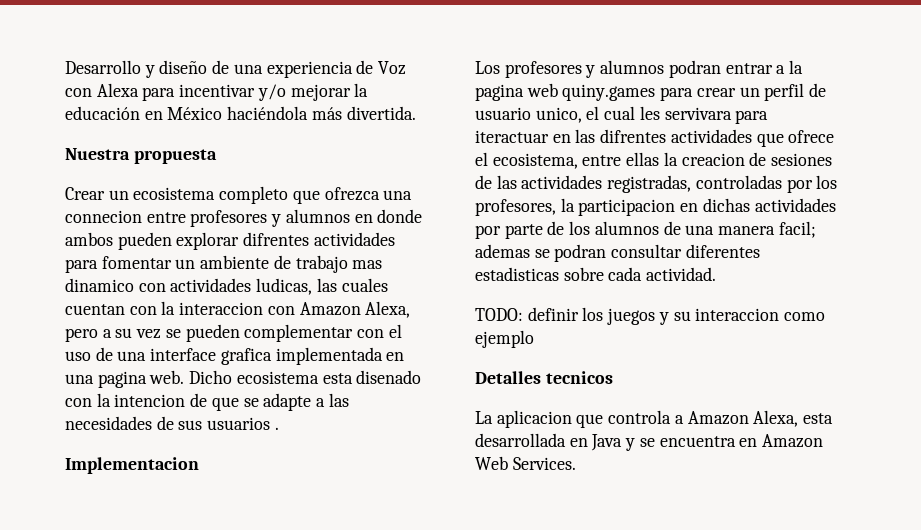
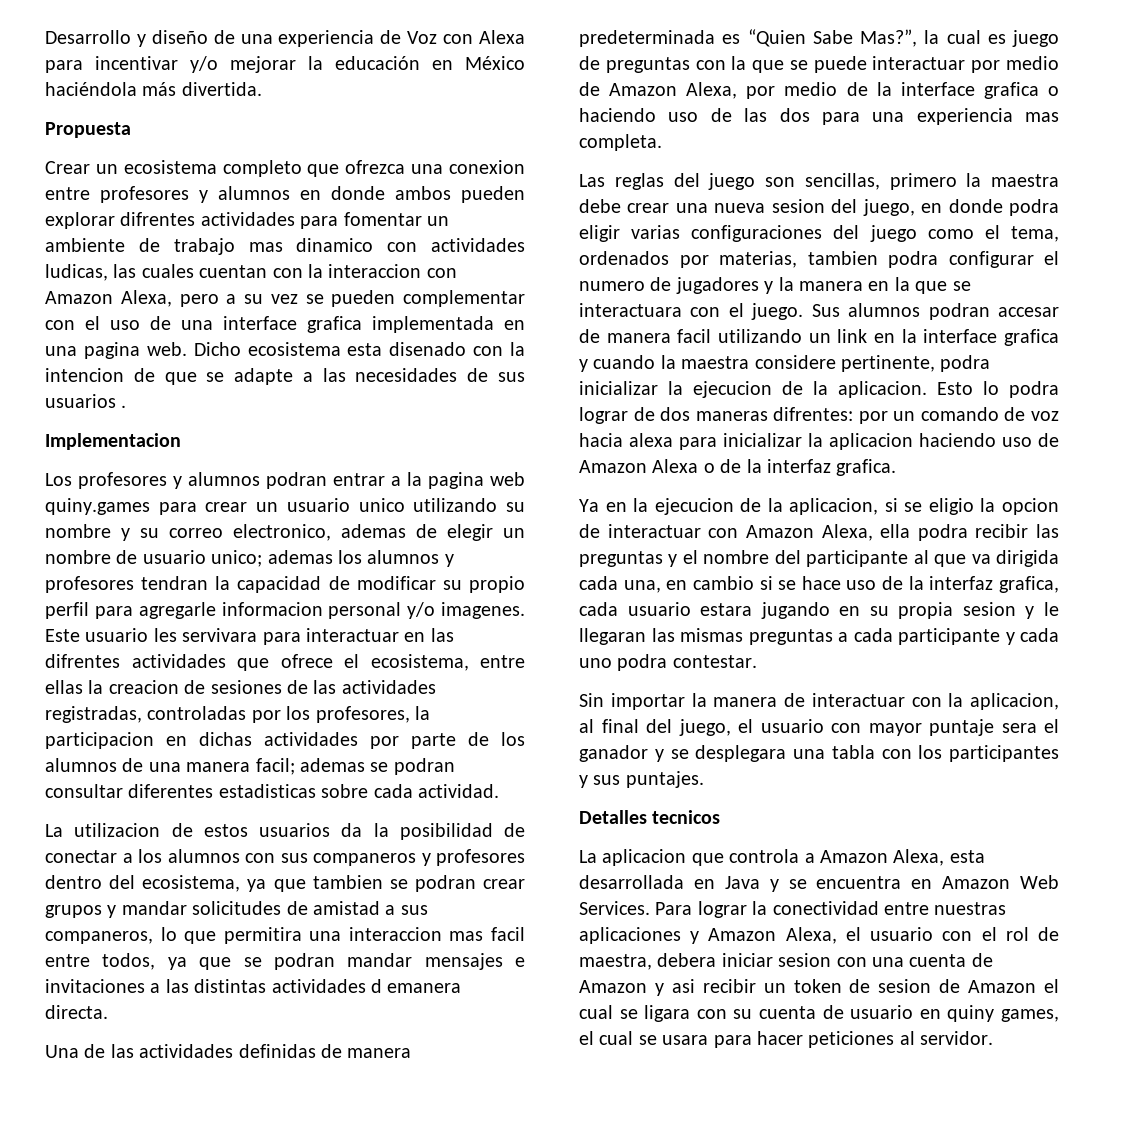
[65,148,217,164] Nuestra propuesta -> [45,122,131,138] Propuesta
[65,210,142,223] connecion -> [448,160,525,174] conexion
[764,83,827,101] [475,106,636,123] perfil de usuario unico, el cual -> [286,498,525,512] [45,524,525,541] [45,550,454,567] [45,576,526,593] [45,602,525,619] [45,628,149,642] usuario unico utilizando su nombre y su correo electronico, ademas de elegir un nombre de usuario unico; ademas los alumnos y profesores tendran la capacidad de modificar su propio perfil para agregarle informacion personal y/o imagenes. Este usuario
[475,130,549,143] iteractuar -> [306,628,399,642] interactuar
[475,307,826,325] [475,330,534,348] TODO: definir los juegos y su interaccion como ejemplo -> [45,823,525,840] [45,849,525,866] [45,875,525,892] [45,901,428,918] [45,927,525,944] [45,953,525,970] [45,979,462,993] [45,1005,108,1019] [45,1044,412,1058] [579,29,1059,47] [579,56,1059,73] [579,82,1059,99] [579,108,1059,125] [579,134,662,151] [579,173,1059,190] [579,199,1059,216] [579,225,1059,242] [579,251,1059,268] [579,277,971,294] [579,303,1059,320] [579,329,1059,346] [579,355,991,372] [579,381,1059,398] [579,407,1059,424] [579,433,1059,450] [579,459,897,476] [579,498,1059,515] [579,524,1059,541] [579,550,1059,567] [579,576,1059,593] [579,602,1059,619] [579,628,1059,645] [579,654,757,671] [579,693,1059,710] [579,719,1059,736] [579,745,1059,762] [579,771,704,788] La utilizacion de estos usuarios da la posibilidad de conectar a los alumnos con sus companeros y profesores dentro del ecosistema, ya que tambien se podran crear grupos y mandar solicitudes de amistad a sus companeros, lo que permitira una interaccion mas facil entre todos, ya que se podran mandar mensajes e invitaciones a las distintas actividades d emanera directa. // Una de las actividades definidas de manera predeterminada es “Quien Sabe Mas?”, la cual es juego de preguntas con la que se puede interactuar por medio de Amazon Alexa, por medio de la interface grafica o haciendo uso de las dos para una experiencia mas completa. // Las reglas del juego son sencillas, primero la maestra debe crear una nueva sesion del juego, en donde podra eligir varias configuraciones del juego como el tema, ordenados por materias, tambien podra configurar el numero de jugadores y la manera en la que se interactuara con el juego. Sus alumnos podran accesar de manera facil utilizando un link en la interface grafica y cuando la maestra considere pertinente, podra inicializar la ejecucion de la aplicacion. Esto lo podra lograr de dos maneras difrentes: por un comando de voz hacia alexa para inicializar la aplicacion haciendo uso de Amazon Alexa o de la interfaz grafica. // Ya en la ejecucion de la aplicacion, si se eligio la opcion de interactuar con Amazon Alexa, ella podra recibir las preguntas y el nombre del participante al que va dirigida cada una, en cambio si se hace uso de la interfaz grafica, cada usuario estara jugando en su propia sesion y le llegaran las mismas preguntas a cada participante y cada uno podra contestar. // Sin importar la manera de interactuar con la aplicacion, al final del juego, el usuario con mayor puntaje sera el ganador y se desplegara una tabla con los participantes y sus puntajes.
(576, 463) none -> [655,901,1007,918] [579,927,1059,944] [579,953,993,970] [579,979,1059,996] [579,1005,1059,1022] [579,1031,994,1048] Para lograr la conectividad entre nuestras aplicaciones y Amazon Alexa, el usuario con el rol de maestra, debera iniciar sesion con una cuenta de Amazon y asi recibir un token de sesion de Amazon el cual se ligara con su cuenta de usuario en quiny games, el cual se usara para hacer peticiones al servidor.

